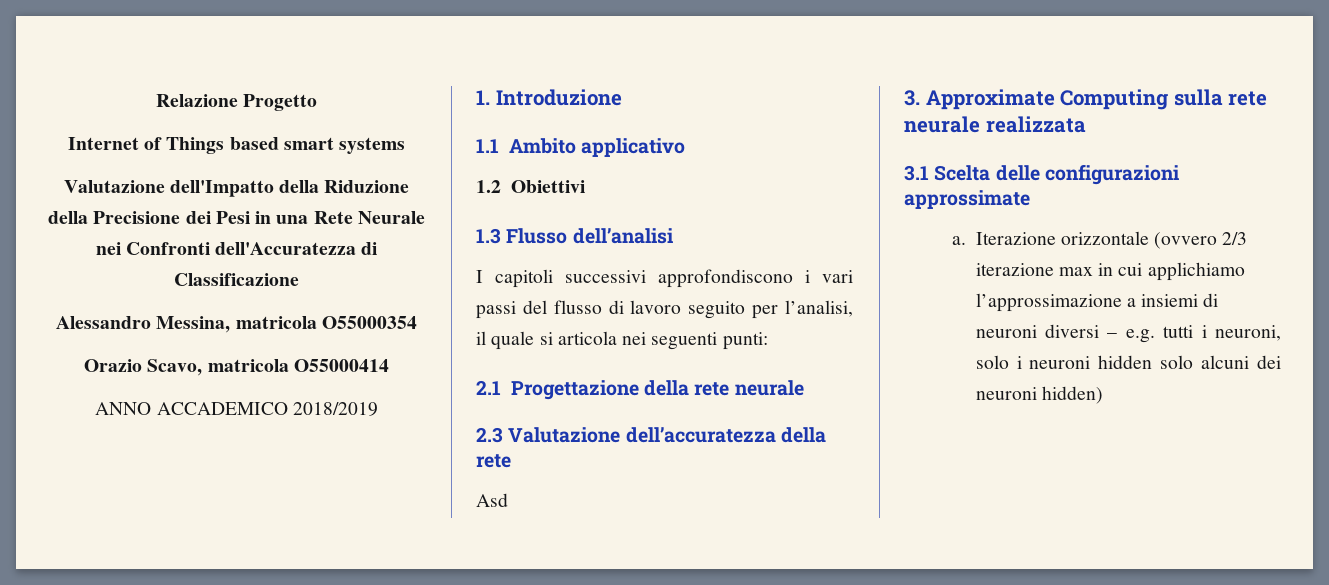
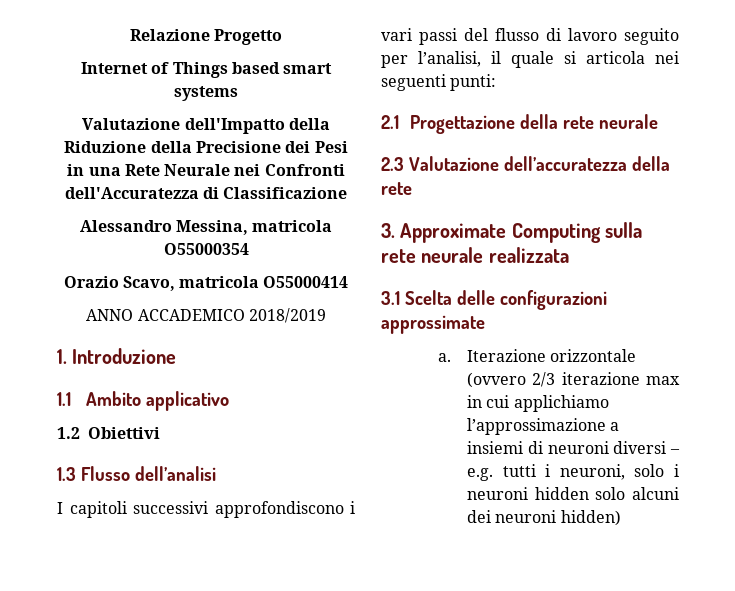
[476,493,508,507] // Asd -> (412, 188) none

